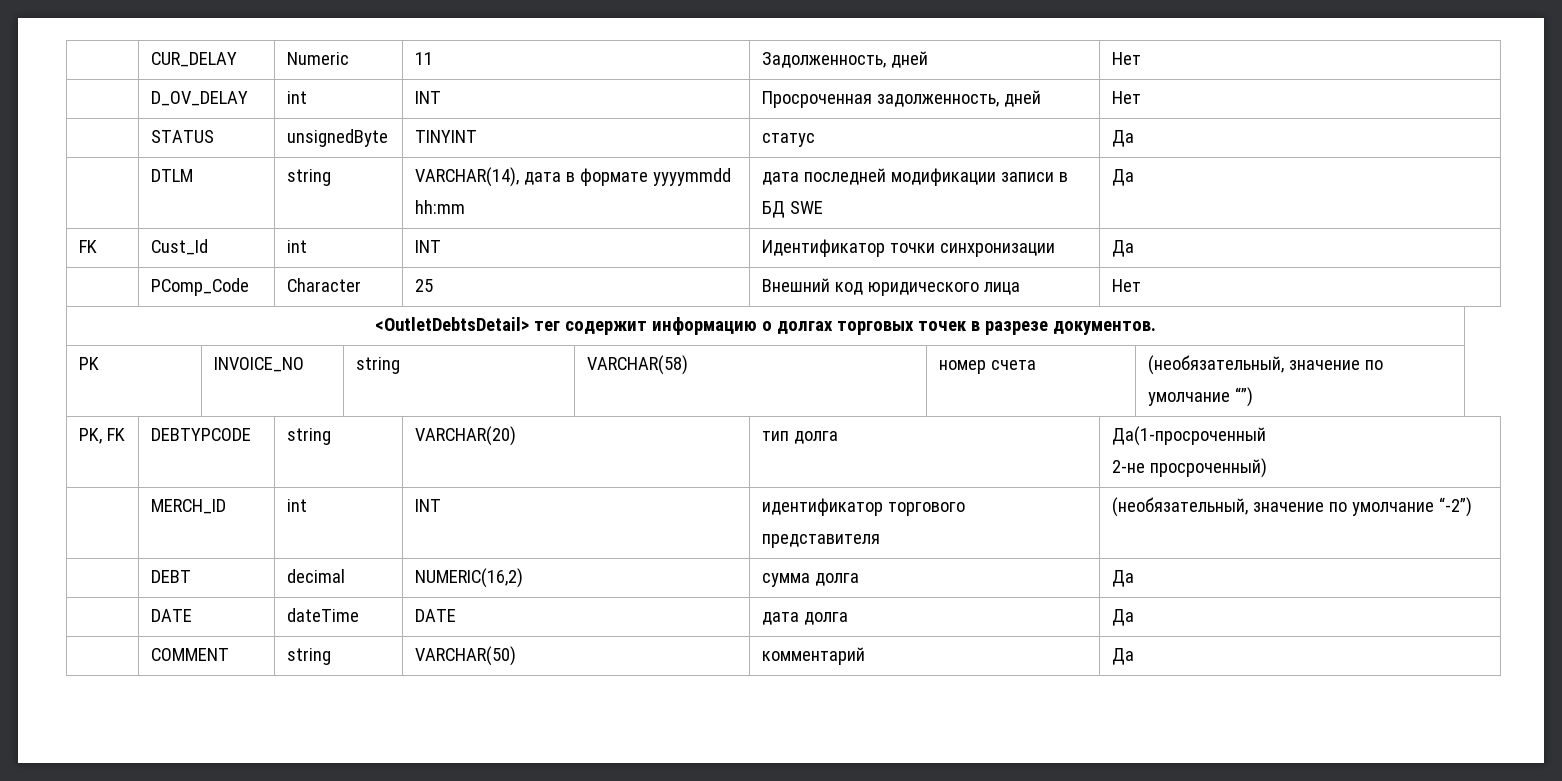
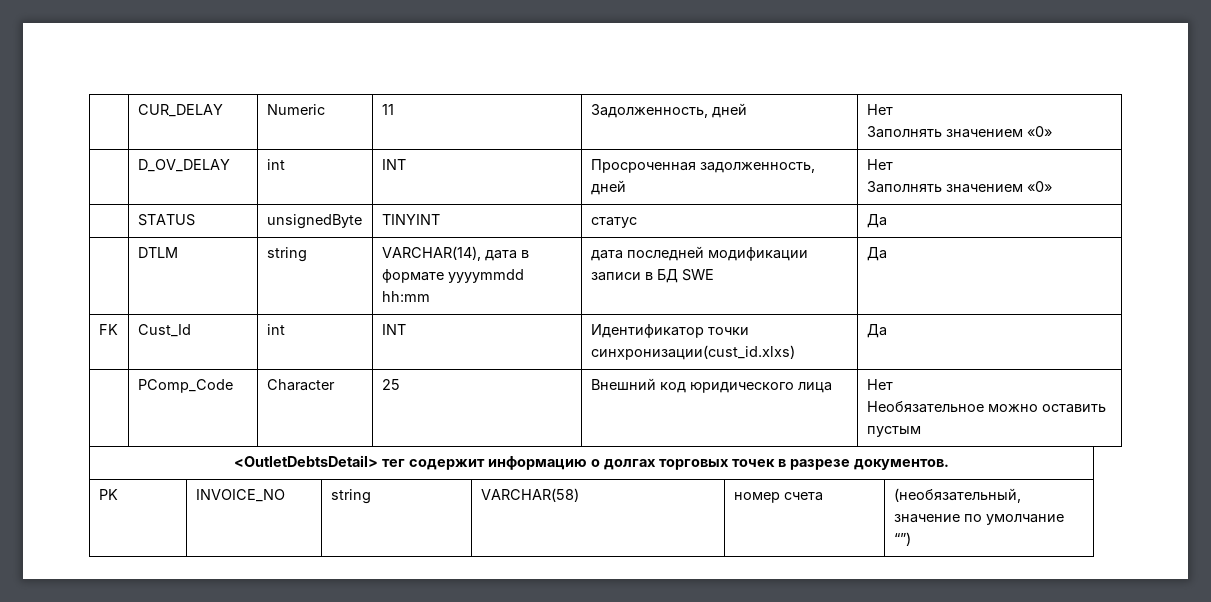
(1142, 58) none -> [866,126,1052,138] // Заполнять значением «0»
(1142, 97) none -> [866,181,1052,193] // Заполнять значением «0»
[940,243,1056,257] синхронизации -> [590,345,795,360] синхронизации(cust_id.xlxs)
(1142, 285) none -> [866,401,1106,413] [866,426,921,437] // Необязательное можно оставить пустым
[79,428,126,444] [151,428,252,441] [287,428,332,445] [415,426,517,446] [762,431,839,444] [1112,426,1267,446] [1112,458,1268,478] [151,499,227,514] [287,499,308,512] [415,499,442,512] [762,498,966,516] [762,534,881,548] [1112,497,1473,517] [151,570,192,583] [287,569,346,583] [415,568,524,588] [762,573,860,587] [1112,570,1135,587] [151,609,193,622] [287,608,360,622] [415,609,457,622] [762,612,849,625] [1112,609,1135,626] [151,648,230,661] [287,648,332,665] [415,646,517,666] [762,647,866,665] [1112,648,1135,665] // PK, FK | DEBTYPCODE | string | VARCHAR(20) | тип долга | Да(1-просроченный // 2-не просроченный) // | MERCH_ID | int | INT | идентификатор торгового представителя | (необязательный, значение по умолчание “-2”) // | DEBT | decimal | NUMERIC(16,2) | сумма долга | Да // | DATE | dateTime | DATE | дата долга | Да // | COMMENT | string | VARCHAR(50) | комментарий | Да -> (911, 539) none

